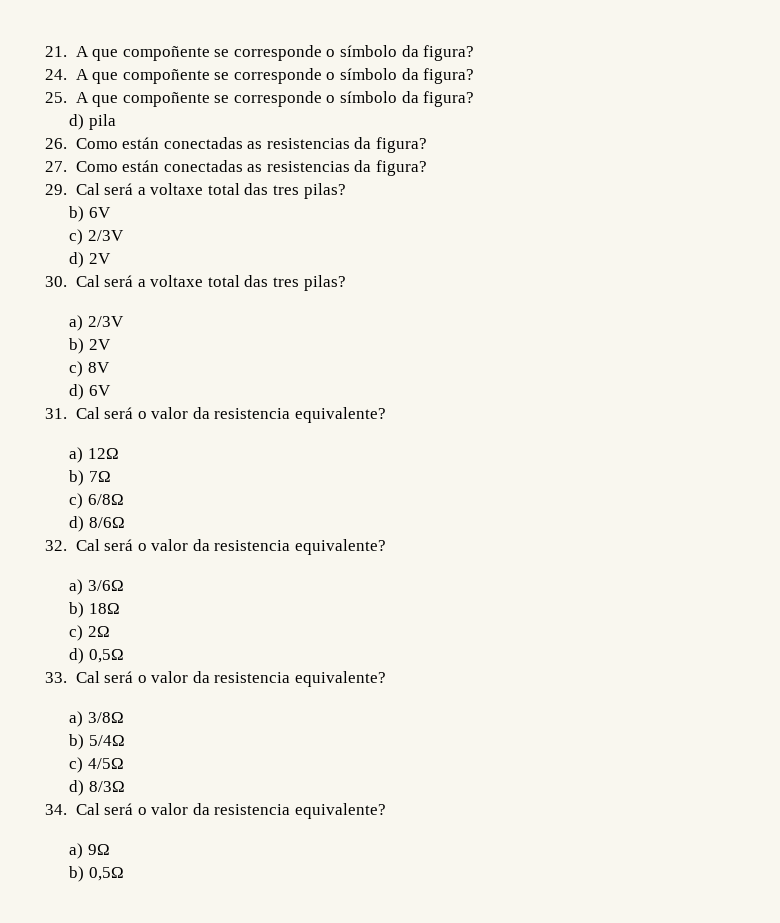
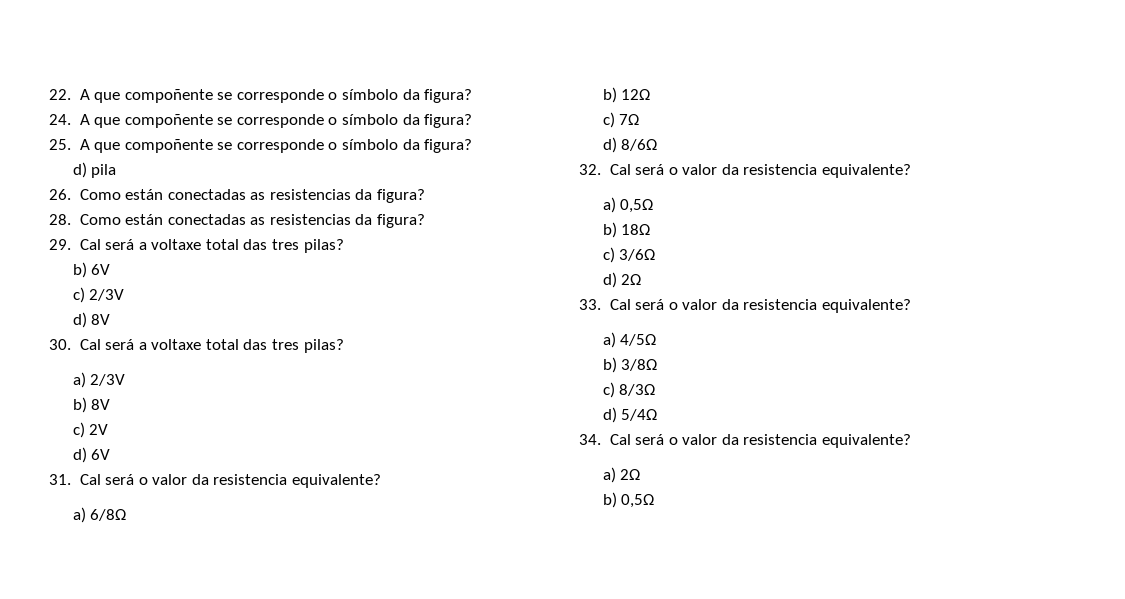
[45,46,67,57] 21. -> [49,89,71,100] 22.
[45,161,67,172] 27. -> [49,214,71,225] 28.
[88,253,111,264] 2V -> [91,314,111,325] 8V
[88,339,111,350] [68,361,110,377] 2V // c) 8V -> [91,399,111,410] [72,422,109,438] 8V // c) 2V
(83, 455) none -> [90,509,127,521] [602,87,617,103] 6/8Ω // b)
[68,470,84,486] b) -> [602,112,615,128] c)
[68,493,124,509] // c) 6/8Ω -> (640, 119) none
[87,580,124,591] 3/6Ω -> [620,199,654,213] 0,5Ω
[87,626,110,637] [68,648,124,664] 2Ω // d) 0,5Ω -> [619,249,656,261] [602,272,642,288] 3/6Ω // d) 2Ω
(83, 719) none -> [620,334,657,346] [602,357,617,373] 4/5Ω // b)
[68,734,125,750] [68,757,124,773] [68,780,125,796] // b) 5/4Ω // c) 4/5Ω // d) 8/3Ω -> [602,382,656,398] [602,407,658,423] // c) 8/3Ω // d) 5/4Ω
[87,844,110,855] 9Ω -> [620,469,641,480] 2Ω

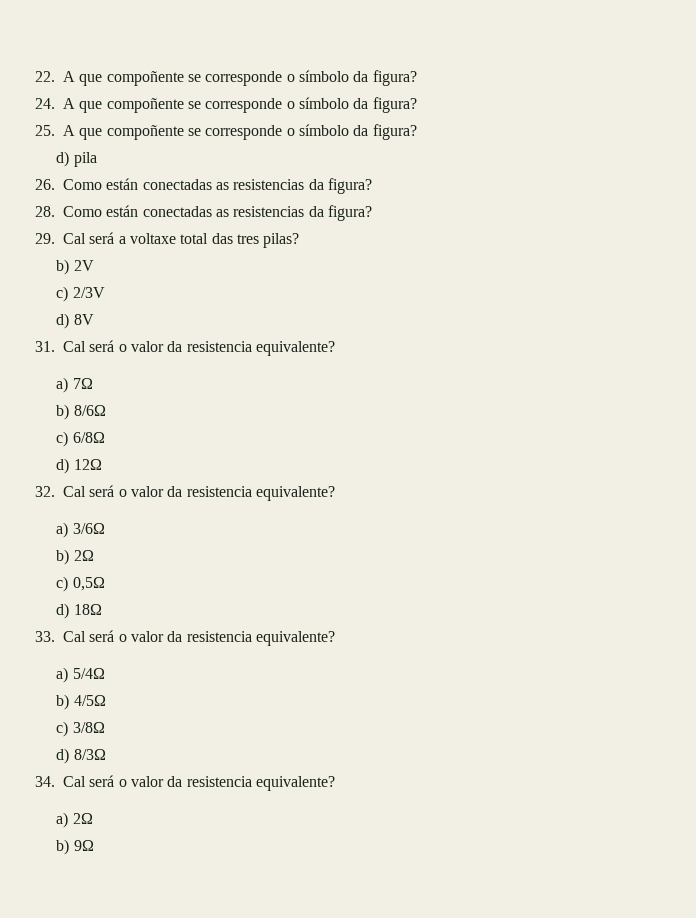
[91,264,111,275] 6V -> [73,260,94,271] 2V
[49,339,344,353] [72,372,126,388] [72,397,111,413] [72,422,109,438] [72,447,111,463] // 30. Cal será a voltaxe total das tres pilas? // a) 2/3V // b) 8V // c) 2V // d) 6V -> (94, 319) none
(86, 515) none -> [72,378,93,389] [56,404,106,420] [56,431,69,447] 7Ω // b) 8/6Ω // c)
[602,87,617,103] b) -> [56,458,70,474] d)
[602,112,640,128] [602,137,658,153] // c) 7Ω // d) 8/6Ω -> (102, 464) none
(616, 205) none -> [72,523,105,534] [56,549,94,565] [56,576,69,592] 3/6Ω // b) 2Ω // c)
[602,222,617,238] b) -> [56,603,70,619] d)
[602,247,656,263] [602,272,642,288] // c) 3/6Ω // d) 2Ω -> (102, 609) none
(616, 340) none -> [72,668,105,679] [56,694,70,710] 5/4Ω // b)
[602,357,617,373] b) -> [56,721,69,737] c)
[602,382,615,398] c) -> [56,748,70,764] d)
[602,407,658,423] // d) 5/4Ω -> (106, 754) none
[621,494,655,508] 0,5Ω -> [73,840,94,851] 9Ω

